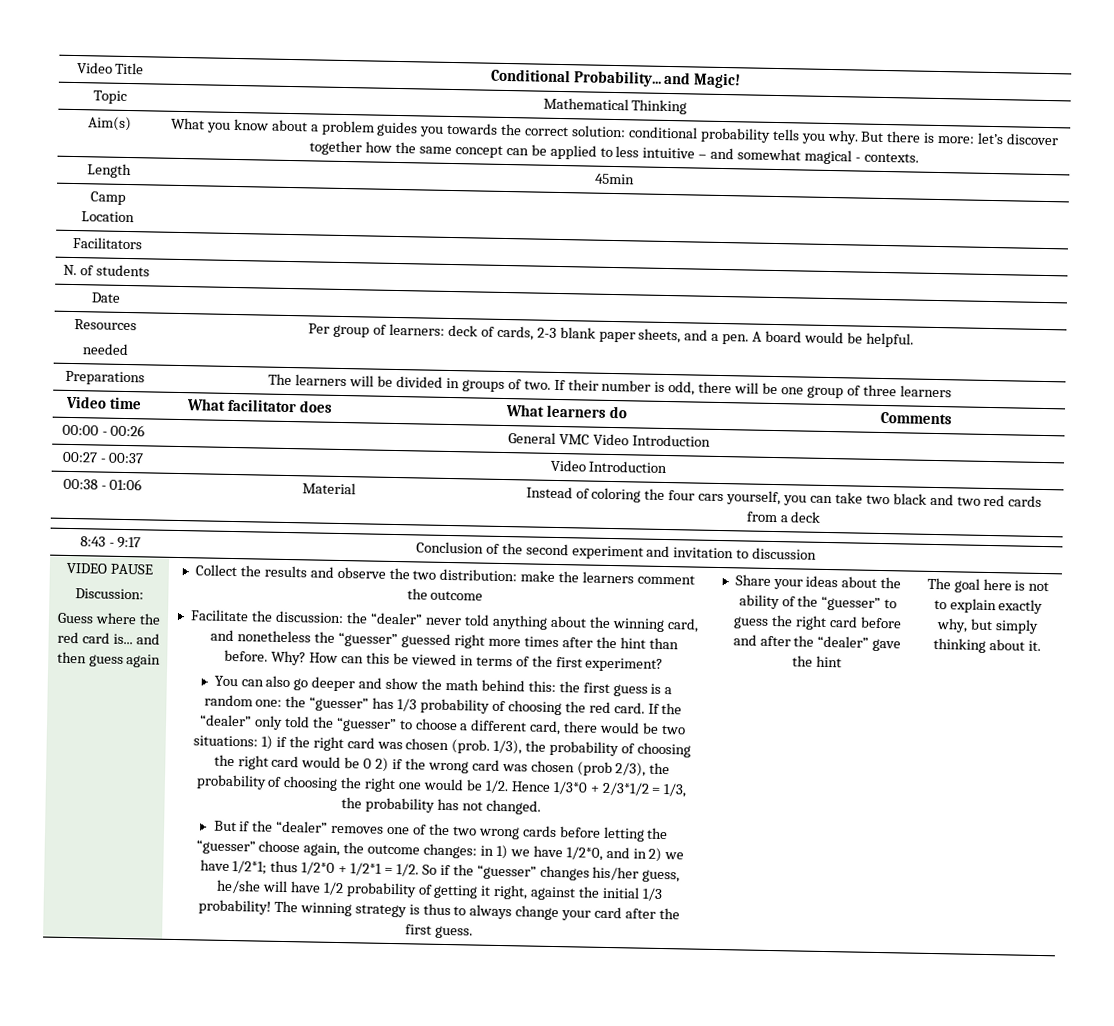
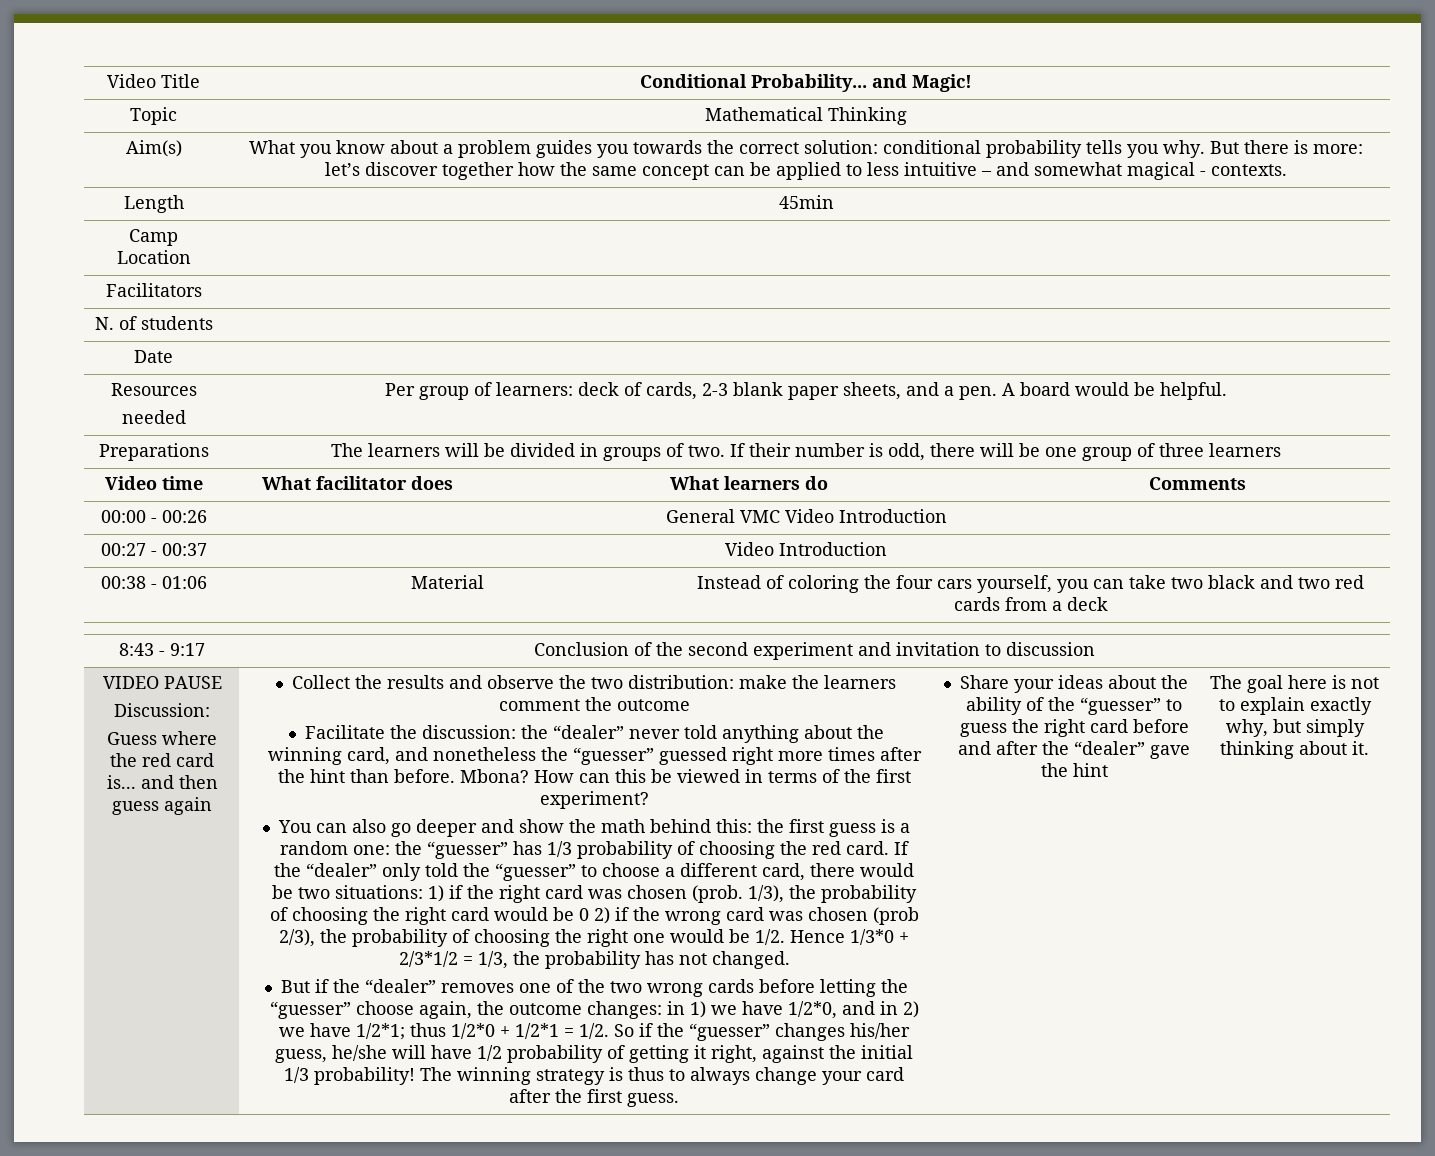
[271,650,307,666] Why? -> [459,769,529,783] Mbona?

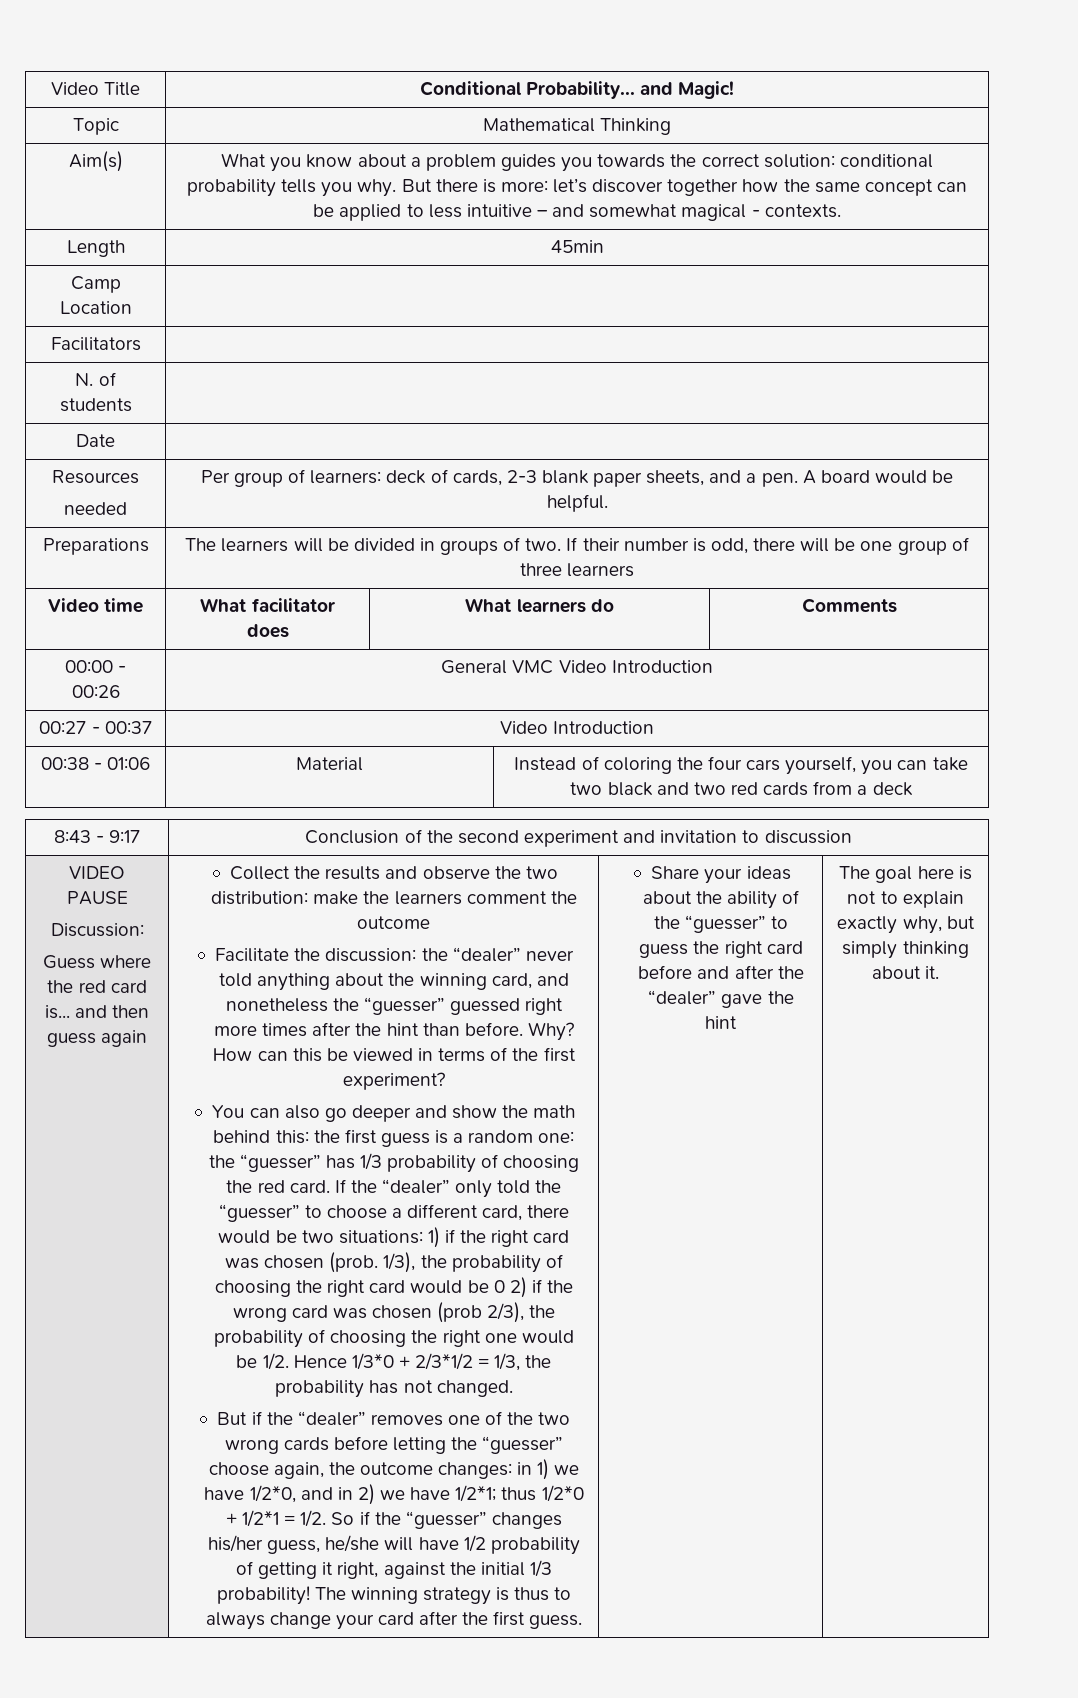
[459,769,529,783] Mbona? -> [527,1022,574,1041] Why?

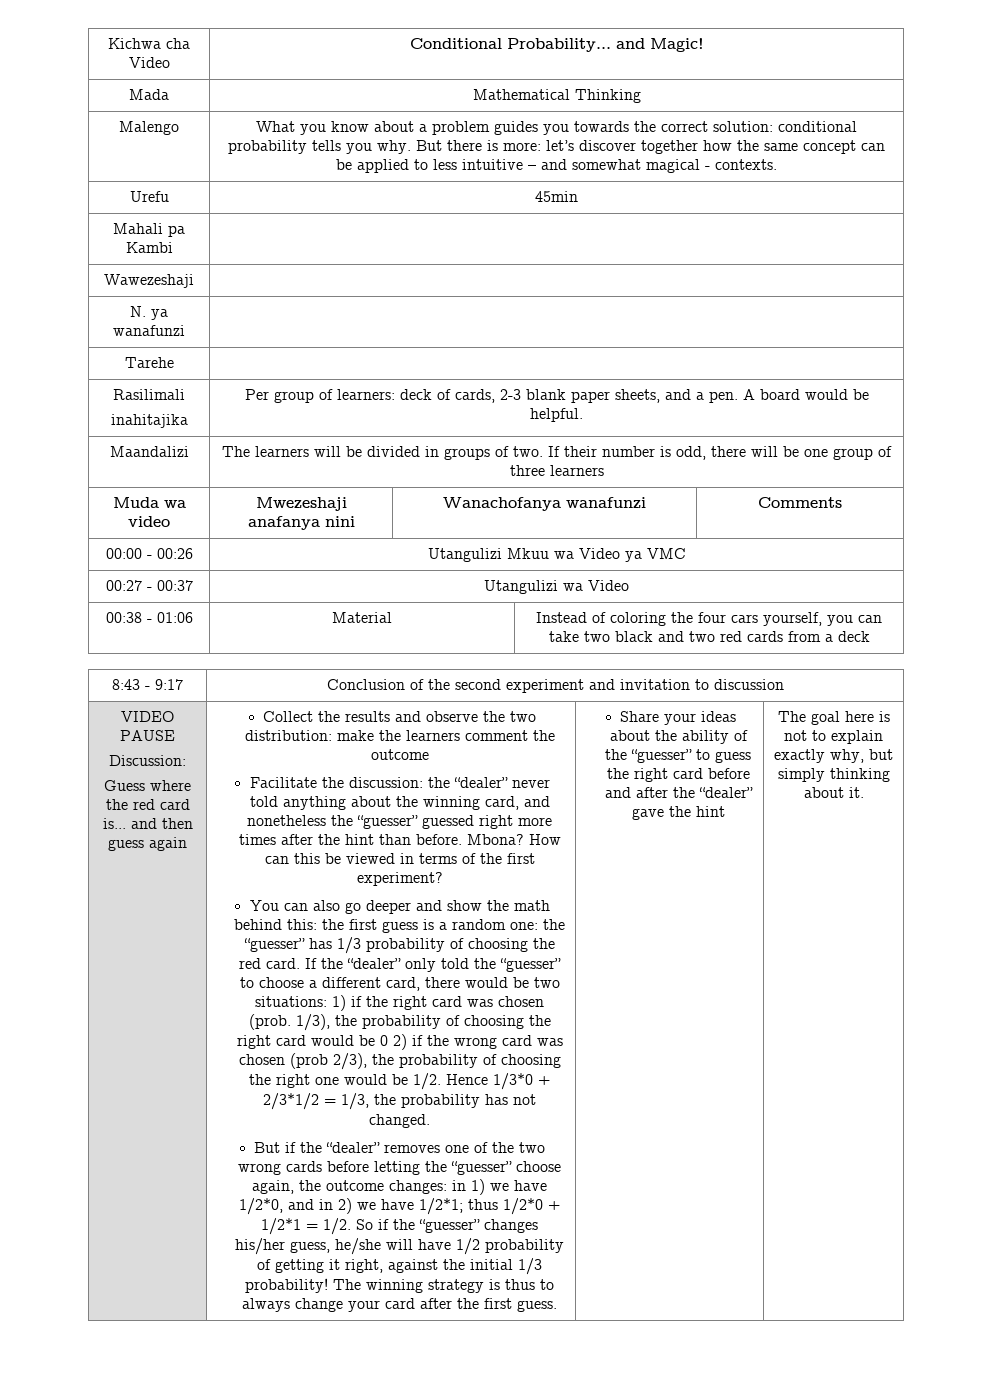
[50,82,141,96] Video Title -> [108,38,190,49] [128,57,170,68] Kichwa cha Video
[72,118,119,135] Topic -> [129,89,169,100] Mada
[68,151,123,172] Aim(s) -> [119,121,179,135] Malengo
[66,240,125,257] Length -> [129,191,169,202] Urefu
[70,276,121,293] [59,301,132,314] [50,337,141,351] [75,372,116,386] [59,398,132,412] [76,434,115,447] [52,470,139,484] [64,502,127,515] Camp Location | // Facilitators | // N. of students | // Date | // Resources // needed -> [113,223,185,237] [125,242,173,253] [104,274,194,288] [130,306,168,320] [113,325,185,336] [124,357,174,368] [113,389,185,400] [110,414,188,428] Mahali pa Kambi | // Wawezeshaji | // N. ya wanafunzi | // Tarehe | // Rasilimali // inahitajika
[42,538,149,555] Preparations -> [109,446,189,457] Maandalizi
[47,598,144,613] [200,598,335,612] [246,624,289,638] [465,598,614,613] Video time | What facilitator does | What learners do -> [112,497,186,508] [128,516,170,527] [255,497,347,511] [247,516,355,530] [443,497,646,511] Muda wa video | Mwezeshaji anafanya nini | Wanachofanya wanafunzi
[441,660,508,674] General -> [427,548,642,562] Utangulizi Mkuu wa Video ya
[558,660,713,673] Video Introduction -> (686, 553) none
[499,721,655,734] Video Introduction -> [484,580,629,594] Utangulizi wa Video
[527,1022,574,1041] Why? -> [466,834,524,845] Mbona?

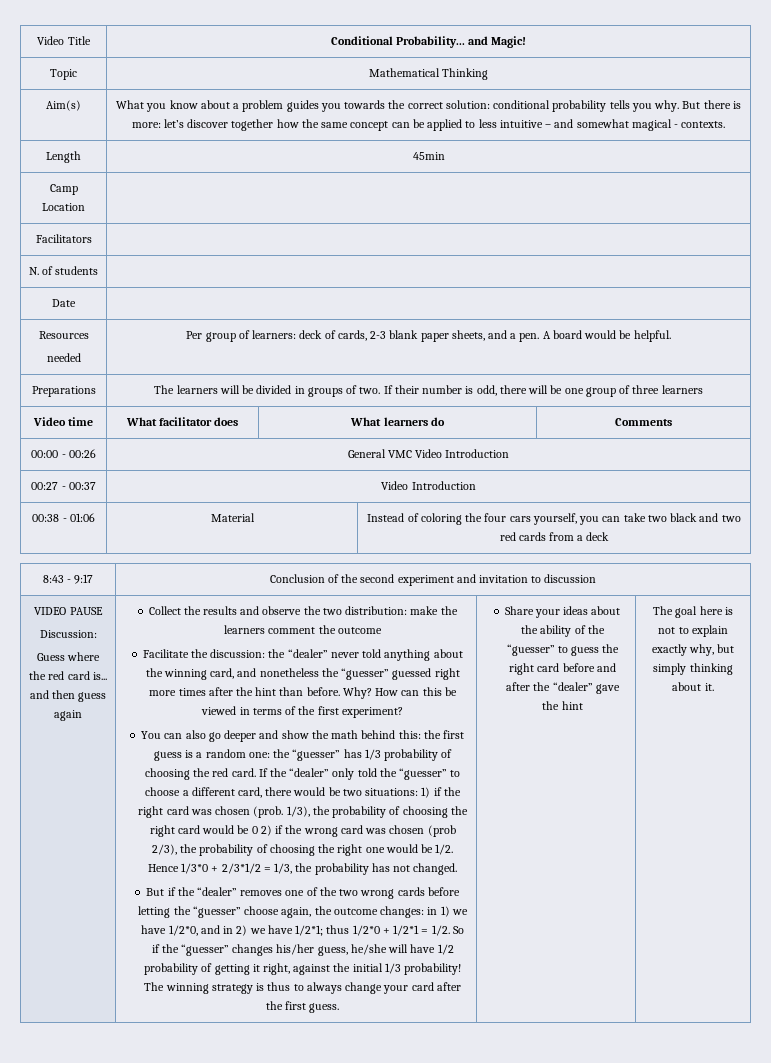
[108,38,190,49] [128,57,170,68] Kichwa cha Video -> [37,36,91,45] Video Title
[129,89,169,100] Mada -> [50,69,77,80] Topic
[119,121,179,135] Malengo -> [46,100,81,111] Aim(s)
[129,191,169,202] Urefu -> [46,151,81,163] Length
[113,223,185,237] [125,242,173,253] [104,274,194,288] [130,306,168,320] [113,325,185,336] [124,357,174,368] [113,389,185,400] [110,414,188,428] Mahali pa Kambi | // Wawezeshaji | // N. ya wanafunzi | // Tarehe | // Rasilimali // inahitajika -> [49,184,78,195] [42,203,85,211] [35,234,92,243] [28,266,99,275] [52,299,76,307] [38,331,89,339] [46,353,81,362] Camp Location | // Facilitators | // N. of students | // Date | // Resources // needed
[109,446,189,457] Maandalizi -> [31,386,96,397] Preparations
[112,497,186,508] [128,516,170,527] [255,497,347,511] [247,516,355,530] [443,497,646,511] [758,497,842,508] [105,548,193,559] [427,548,686,562] Muda wa video | Mwezeshaji anafanya nini | Wanachofanya wanafunzi | Comments // 00:00 - 00:26 | Utangulizi Mkuu wa Video ya VMC -> [32,417,94,426] [125,417,239,426] [350,417,445,426] [615,418,672,426] [31,449,96,458] [347,449,510,458] Video time | What facilitator does | What learners do | Comments // 00:00 - 00:26 | General VMC Video Introduction
[484,580,629,594] Utangulizi wa Video -> [381,481,476,490] Video Introduction
[466,834,524,845] Mbona? -> [342,687,372,699] Why?

